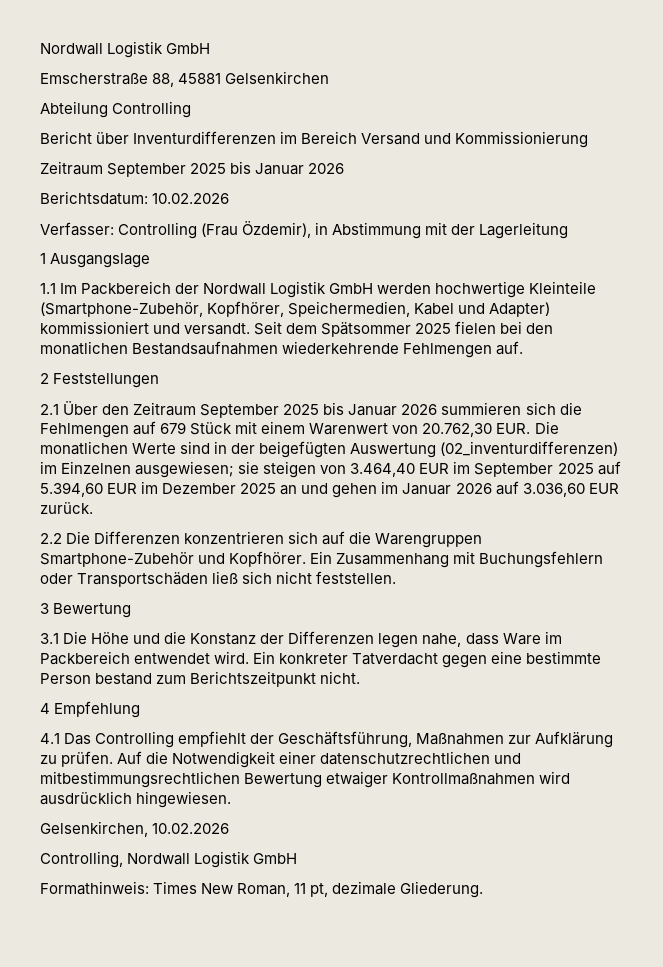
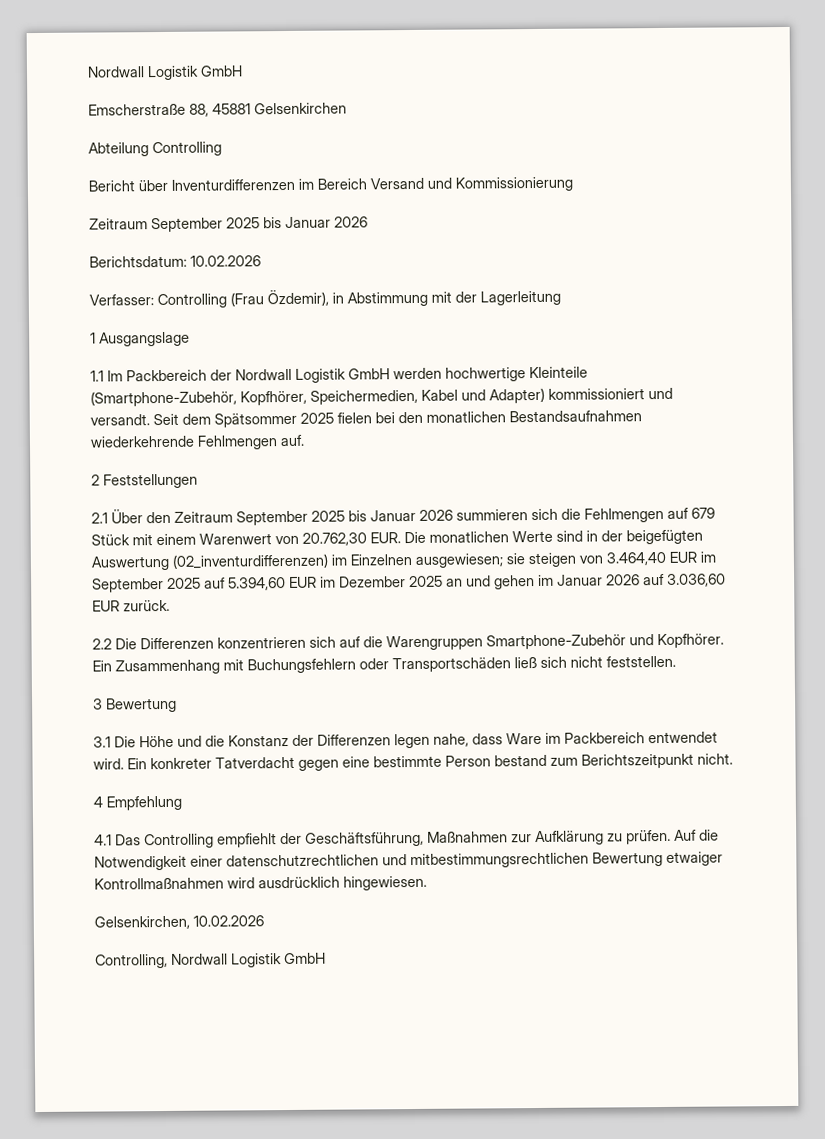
[40,881,484,898] // Formathinweis: Times New Roman, 11 pt, dezimale Gliederung. -> (326, 958) none

